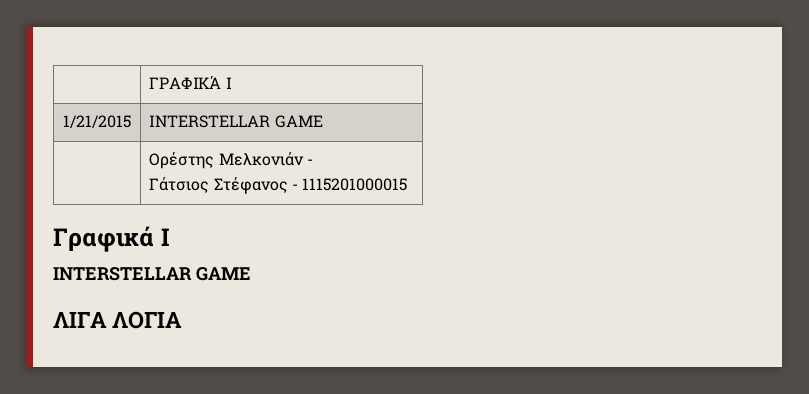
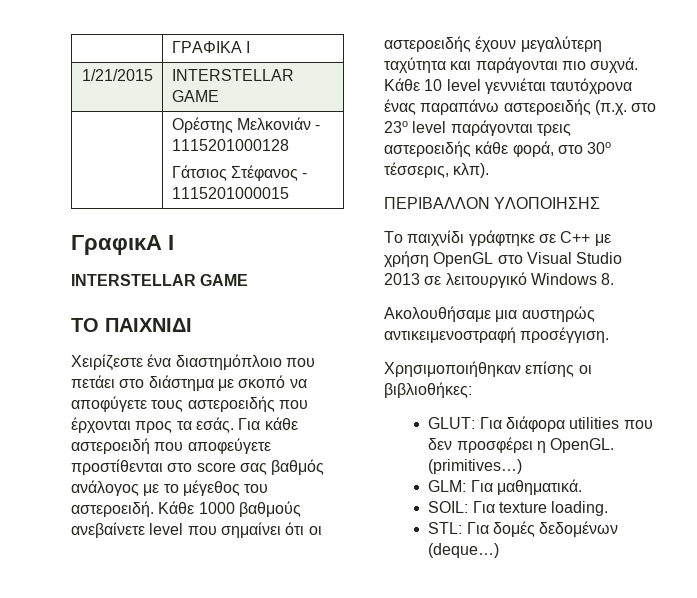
[149,76,222,89] | ΓΡΑΦΙΚΆ -> [171,41,242,53] | ΓΡΑΦΙΚA
(314, 162) none -> [171,139,289,151] 1115201000128
[53,226,154,252] Γραφικά -> [71,235,162,255] ΓραφικA
[53,311,183,329] ΛΙΓΑ ΛΟΓΙΑ -> [71,318,192,332] [71,354,315,371] [71,375,307,391] [71,396,308,412] [71,417,298,433] [71,438,271,454] [71,459,325,475] [71,480,269,496] [71,501,301,517] [71,522,322,538] [384,36,602,52] [384,57,639,73] [384,78,633,94] [384,99,657,115] [384,120,571,136] [384,141,612,157] [384,162,490,178] [384,197,601,209] [384,230,611,246] [384,251,623,267] [384,272,615,288] [384,306,595,322] [384,327,610,343] [384,361,592,377] [384,382,472,398] [428,416,653,432] [428,437,615,453] [428,459,523,474] [428,479,582,495] [428,501,609,516] [428,521,619,537] [428,543,500,558] ΤΟ ΠΑΙΧΝΙΔΙ // Χειρίζεστε ένα διαστημόπλοιο που πετάει στο διάστημα με σκοπό να αποφύγετε τους αστεροειδής που έρχονται προς τα εσάς. Για κάθε αστεροειδή που αποφεύγετε προστίθενται στο score σας βαθμός ανάλογος με το μέγεθος του αστεροειδή. Κάθε 1000 βαθμούς ανεβαίνετε level που σημαίνει ότι οι αστεροειδής έχουν μεγαλύτερη ταχύτητα και παράγονται πιο συχνά. Κάθε 10 level γεννιέται ταυτόχρονα ένας παραπάνω αστεροειδής (π.χ. στο 23ο level παράγονται τρεις αστεροειδής κάθε φορά, στο 30ο τέσσερις, κλπ). // ΠΕΡΙΒΑΛΛΟΝ ΥΛΟΠΟΙΗΣΗΣ // Το παιχνίδι γράφτηκε σε C++ με χρήση OpenGL στο Visual Studio 2013 σε λειτουργικό Windows 8. // Ακολουθήσαμε μια αυστηρώς αντικειμενοστραφή προσέγγιση. // Χρησιμοποιήθηκαν επίσης οι βιβλιοθήκες: // GLUT: Για διάφορα utilities που δεν προσφέρει η OpenGL. (primitives…) // GLM: Για μαθηματικά. // SOIL: Για texture loading. // STL: Για δομές δεδομένων (deque…)

